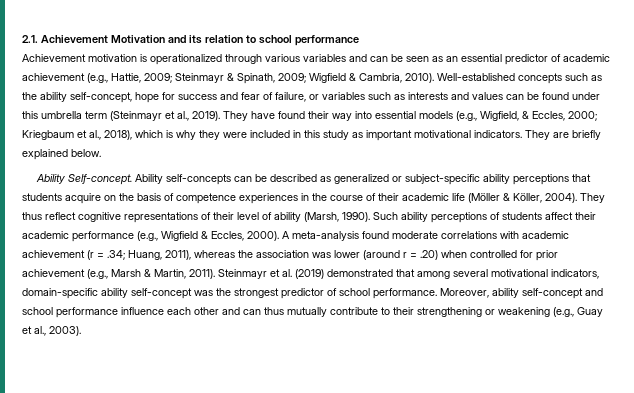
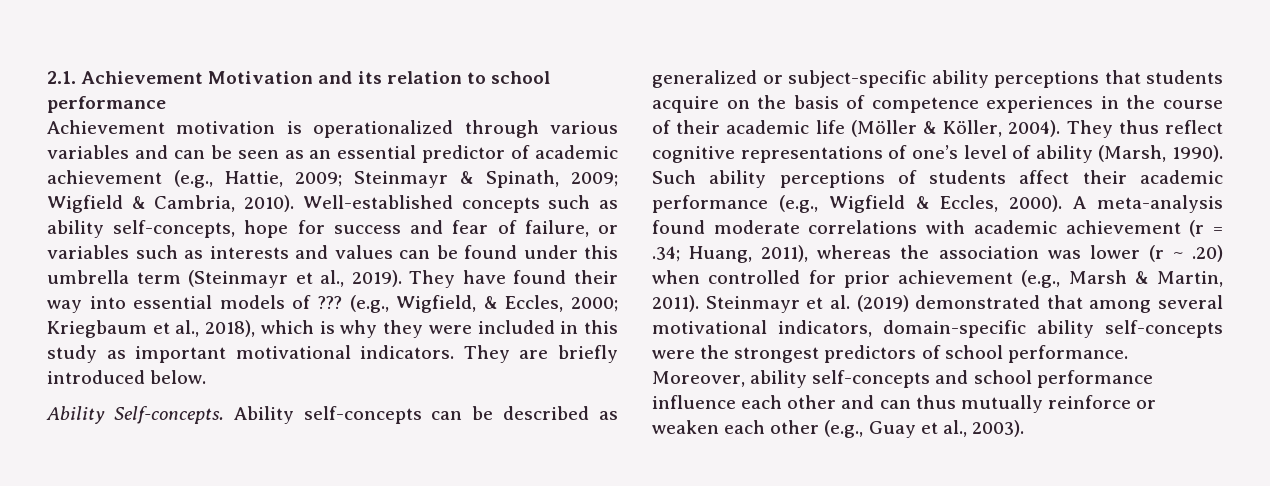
[22,92,132,103] the ability self-concept, -> [47,220,236,238] ability self-concepts,
(453, 115) none -> [292,295,342,309] of ???
[22,149,68,160] explained -> [47,370,145,384] introduced
[68,174,133,185] Self-concept. -> [113,406,224,424] Self-concepts.
[213,212,234,220] their -> [911,145,958,159] one’s
[363,250,417,260] (around r = -> [1148,245,1183,262] (r ~
[131,288,213,299] self-concept was -> [1105,320,1223,338] [652,350,695,359] self-concepts were
[281,288,324,299] predictor -> [824,345,917,363] predictors
[522,288,583,299] self-concept -> [812,370,931,388] self-concepts
[330,307,550,317] contribute to their strengthening or weakening -> [1047,395,1157,409] [652,420,820,434] reinforce or weaken each other

